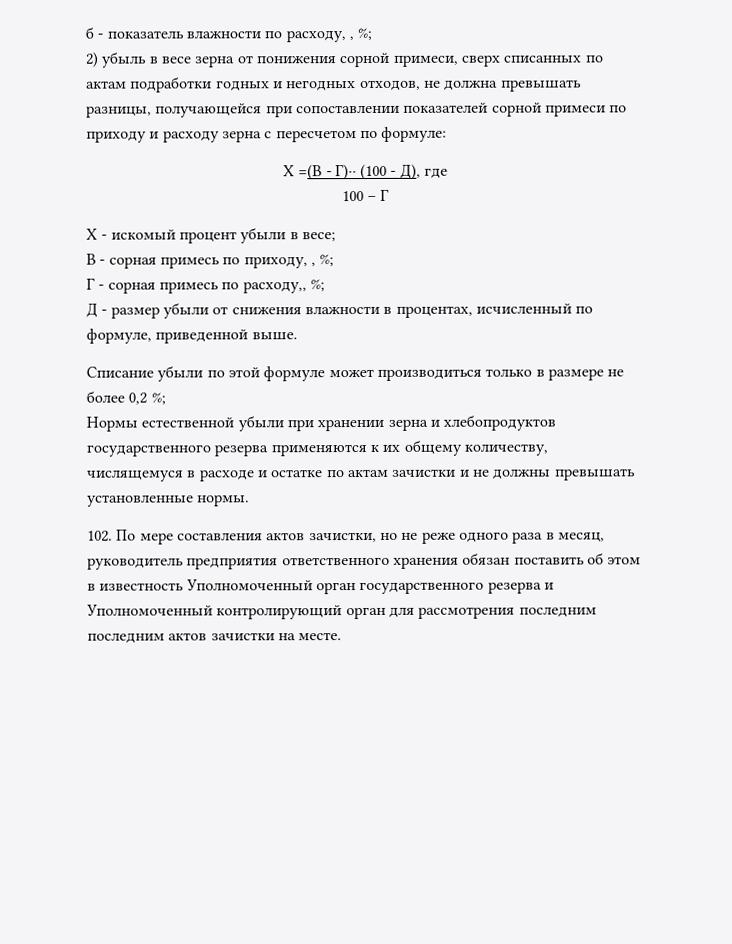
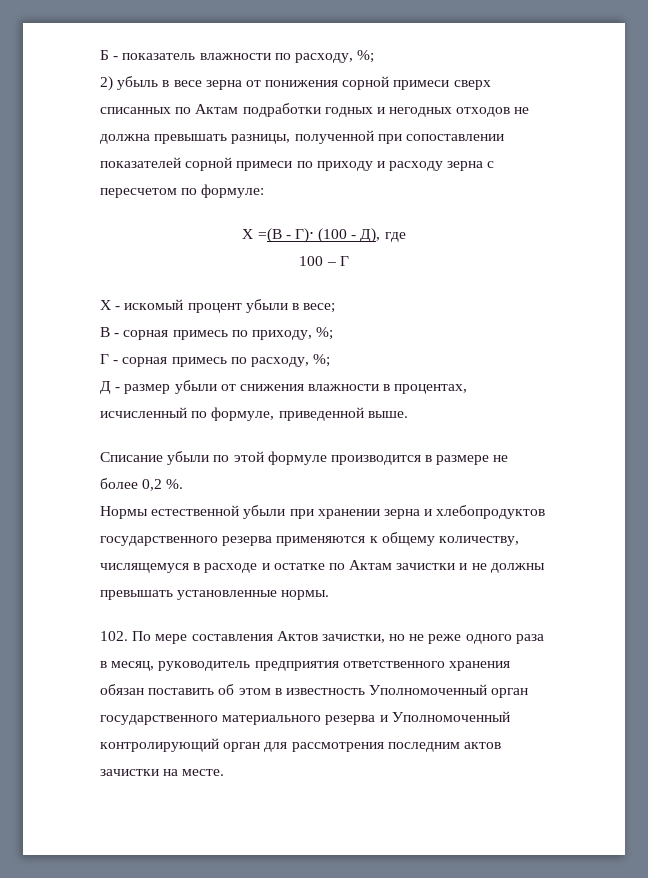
[85,26,94,39] б -> [100,50,109,60] Б
[348,36,354,41] , -> (353, 58) none
[392,54,459,67] примеси, -> [393,80,450,90] примеси
[86,80,127,89] актам -> [195,104,239,114] Актам
[359,79,421,92] отходов, -> [456,107,511,117] отходов
[155,103,263,118] получающейся -> [294,130,374,144] полученной
[334,164,357,181] Г)⋅⋅ -> [294,228,314,243] Г)⋅
[310,262,316,267] , -> (312, 335) none
[242,281,307,294] расходу,, -> [250,357,309,367] расходу,
[328,368,533,381] может производиться только -> [330,455,421,465] производится
[150,392,166,405] %; -> [166,479,184,489] %.
[382,444,401,452] их -> (378, 539) none
[346,468,389,478] актам -> [349,560,393,570] Актам
[266,532,306,541] актов -> [276,631,318,641] Актов
(485, 588) none -> [222,715,322,725] материального
[87,632,165,644] последним -> (460, 747) none

